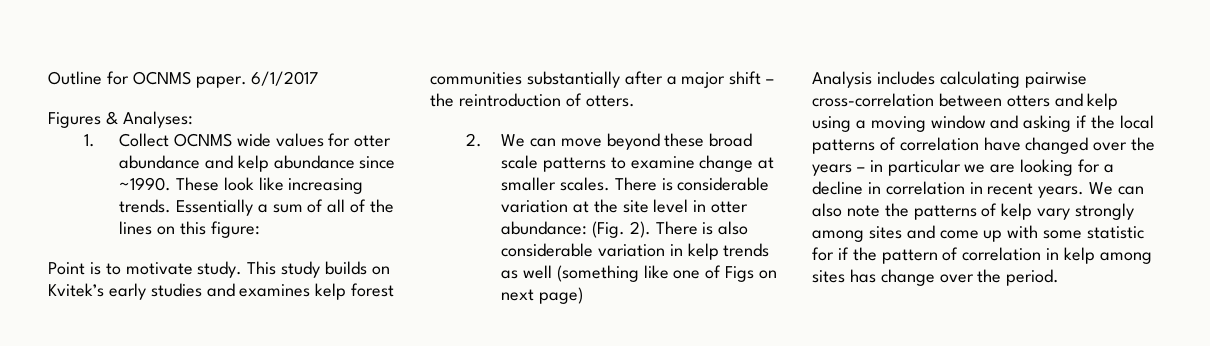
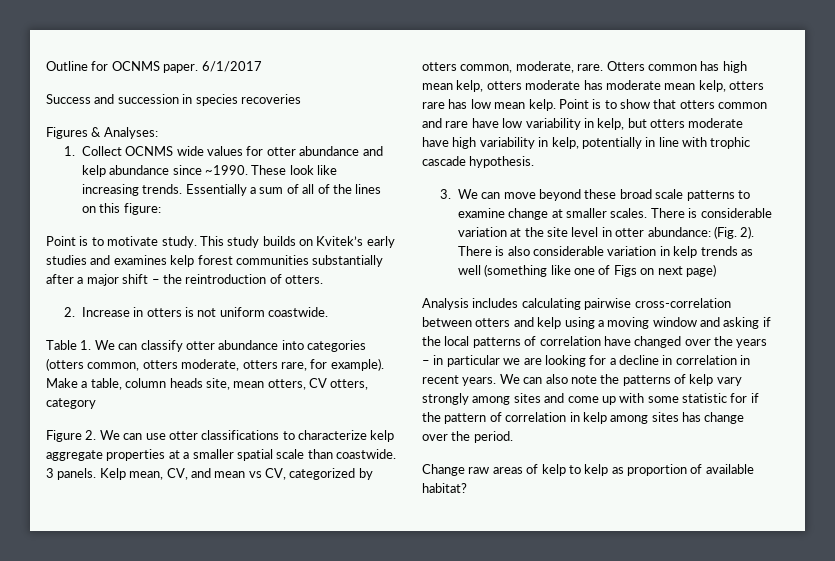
(319, 78) none -> [46,94,301,106] // Success and succession in species recoveries
(482, 140) none -> [81,307,329,317] [46,340,366,352] [46,358,384,371] [46,378,369,390] [46,398,96,409] [46,430,395,442] [46,449,396,461] [46,468,373,480] [422,61,747,73] [422,80,764,92] [422,99,768,111] [422,118,744,130] [422,137,751,149] [422,156,535,168] [439,189,451,199] Increase in otters is not uniform coastwide. // Table 1. We can classify otter abundance into categories (otters common, otters moderate, otters rare, for example). Make a table, column heads site, mean otters, CV otters, category // Figure 2. We can use otter classifications to characterize kelp aggregate properties at a smaller spatial scale than coastwide. 3 panels. Kelp mean, CV, and mean vs CV, categorized by otters common, moderate, rare. Otters common has high mean kelp, otters moderate has moderate mean kelp, otters rare has low mean kelp. Point is to show that otters common and rare have low variability in kelp, but otters moderate have high variability in kelp, potentially in line with trophic cascade hypothesis. // 3.
(1060, 277) none -> [422,464,754,476] [422,483,467,493] // Change raw areas of kelp to kelp as proportion of available habitat?

